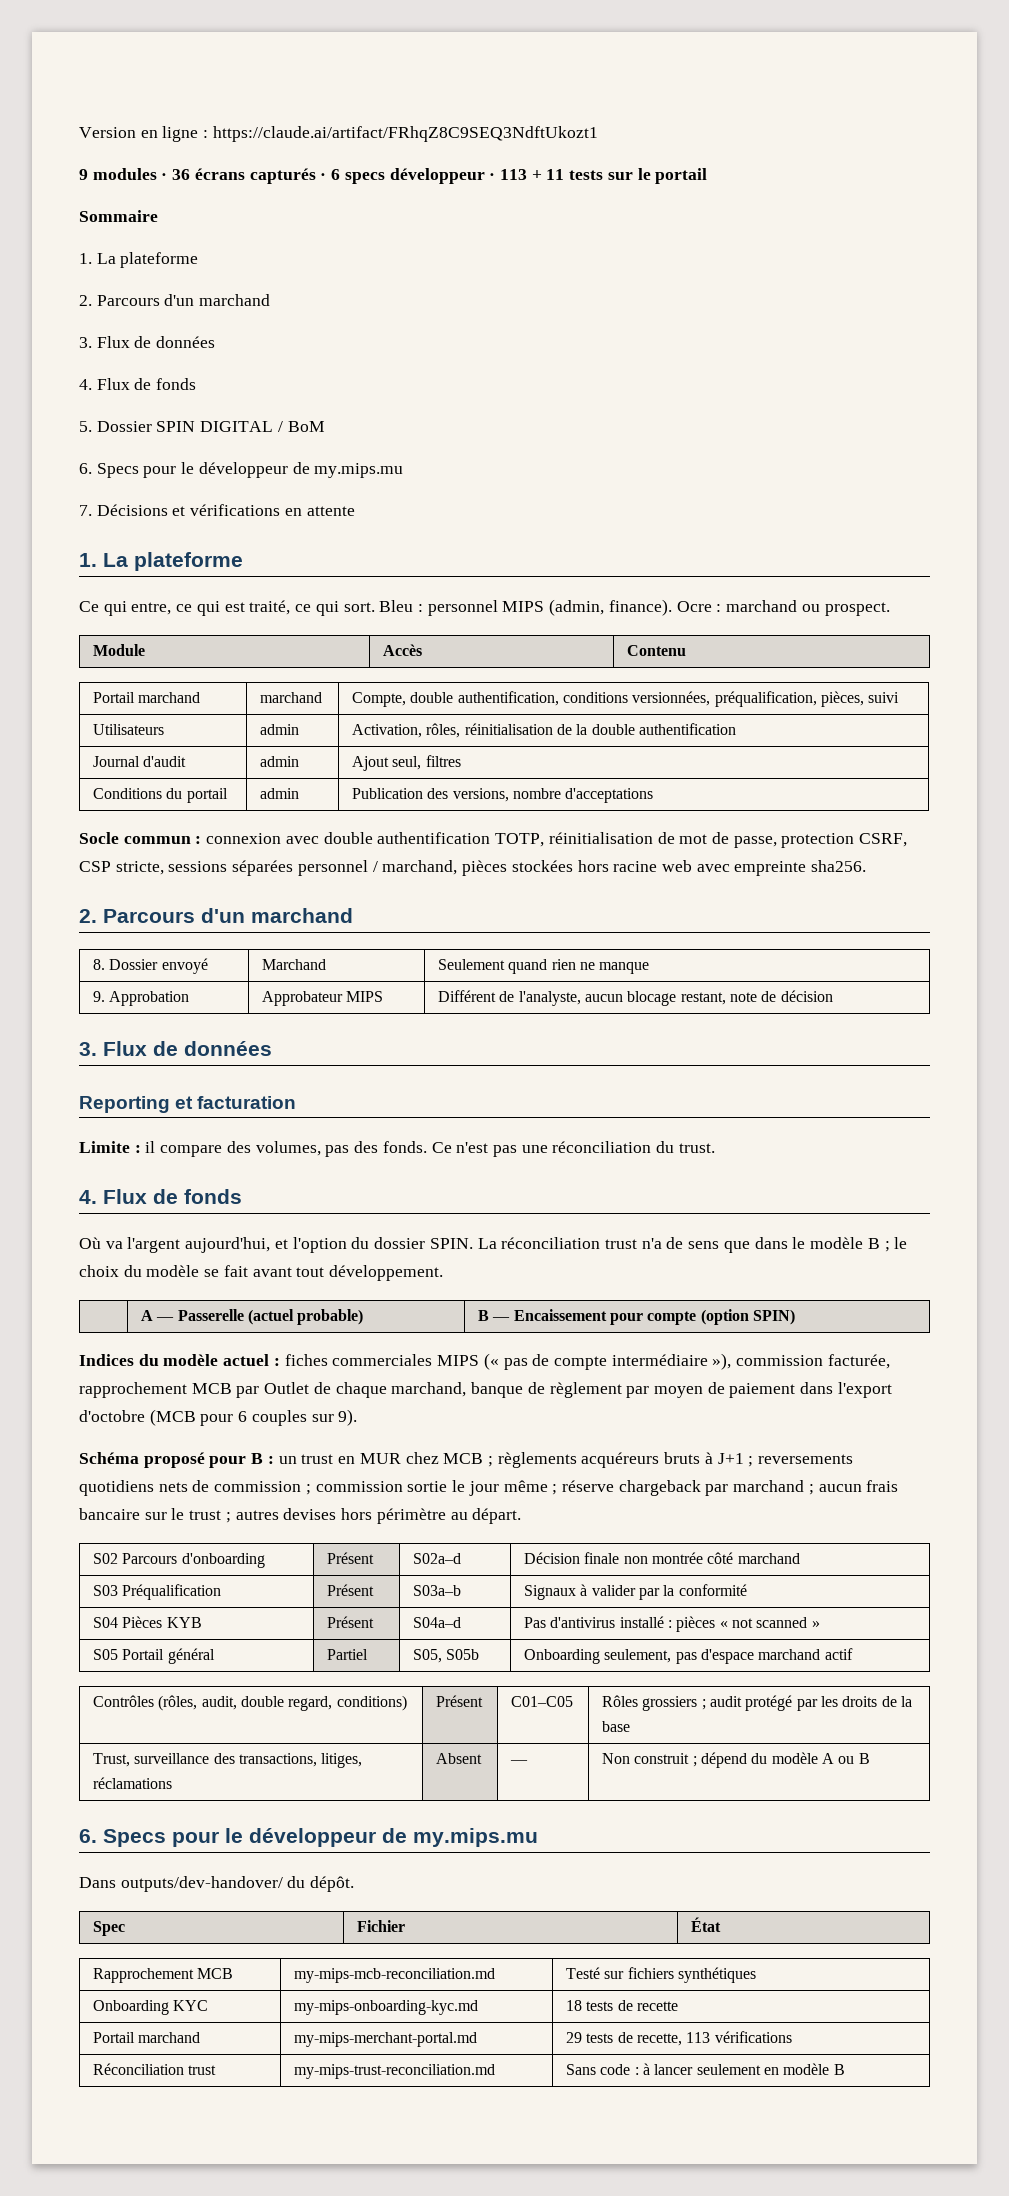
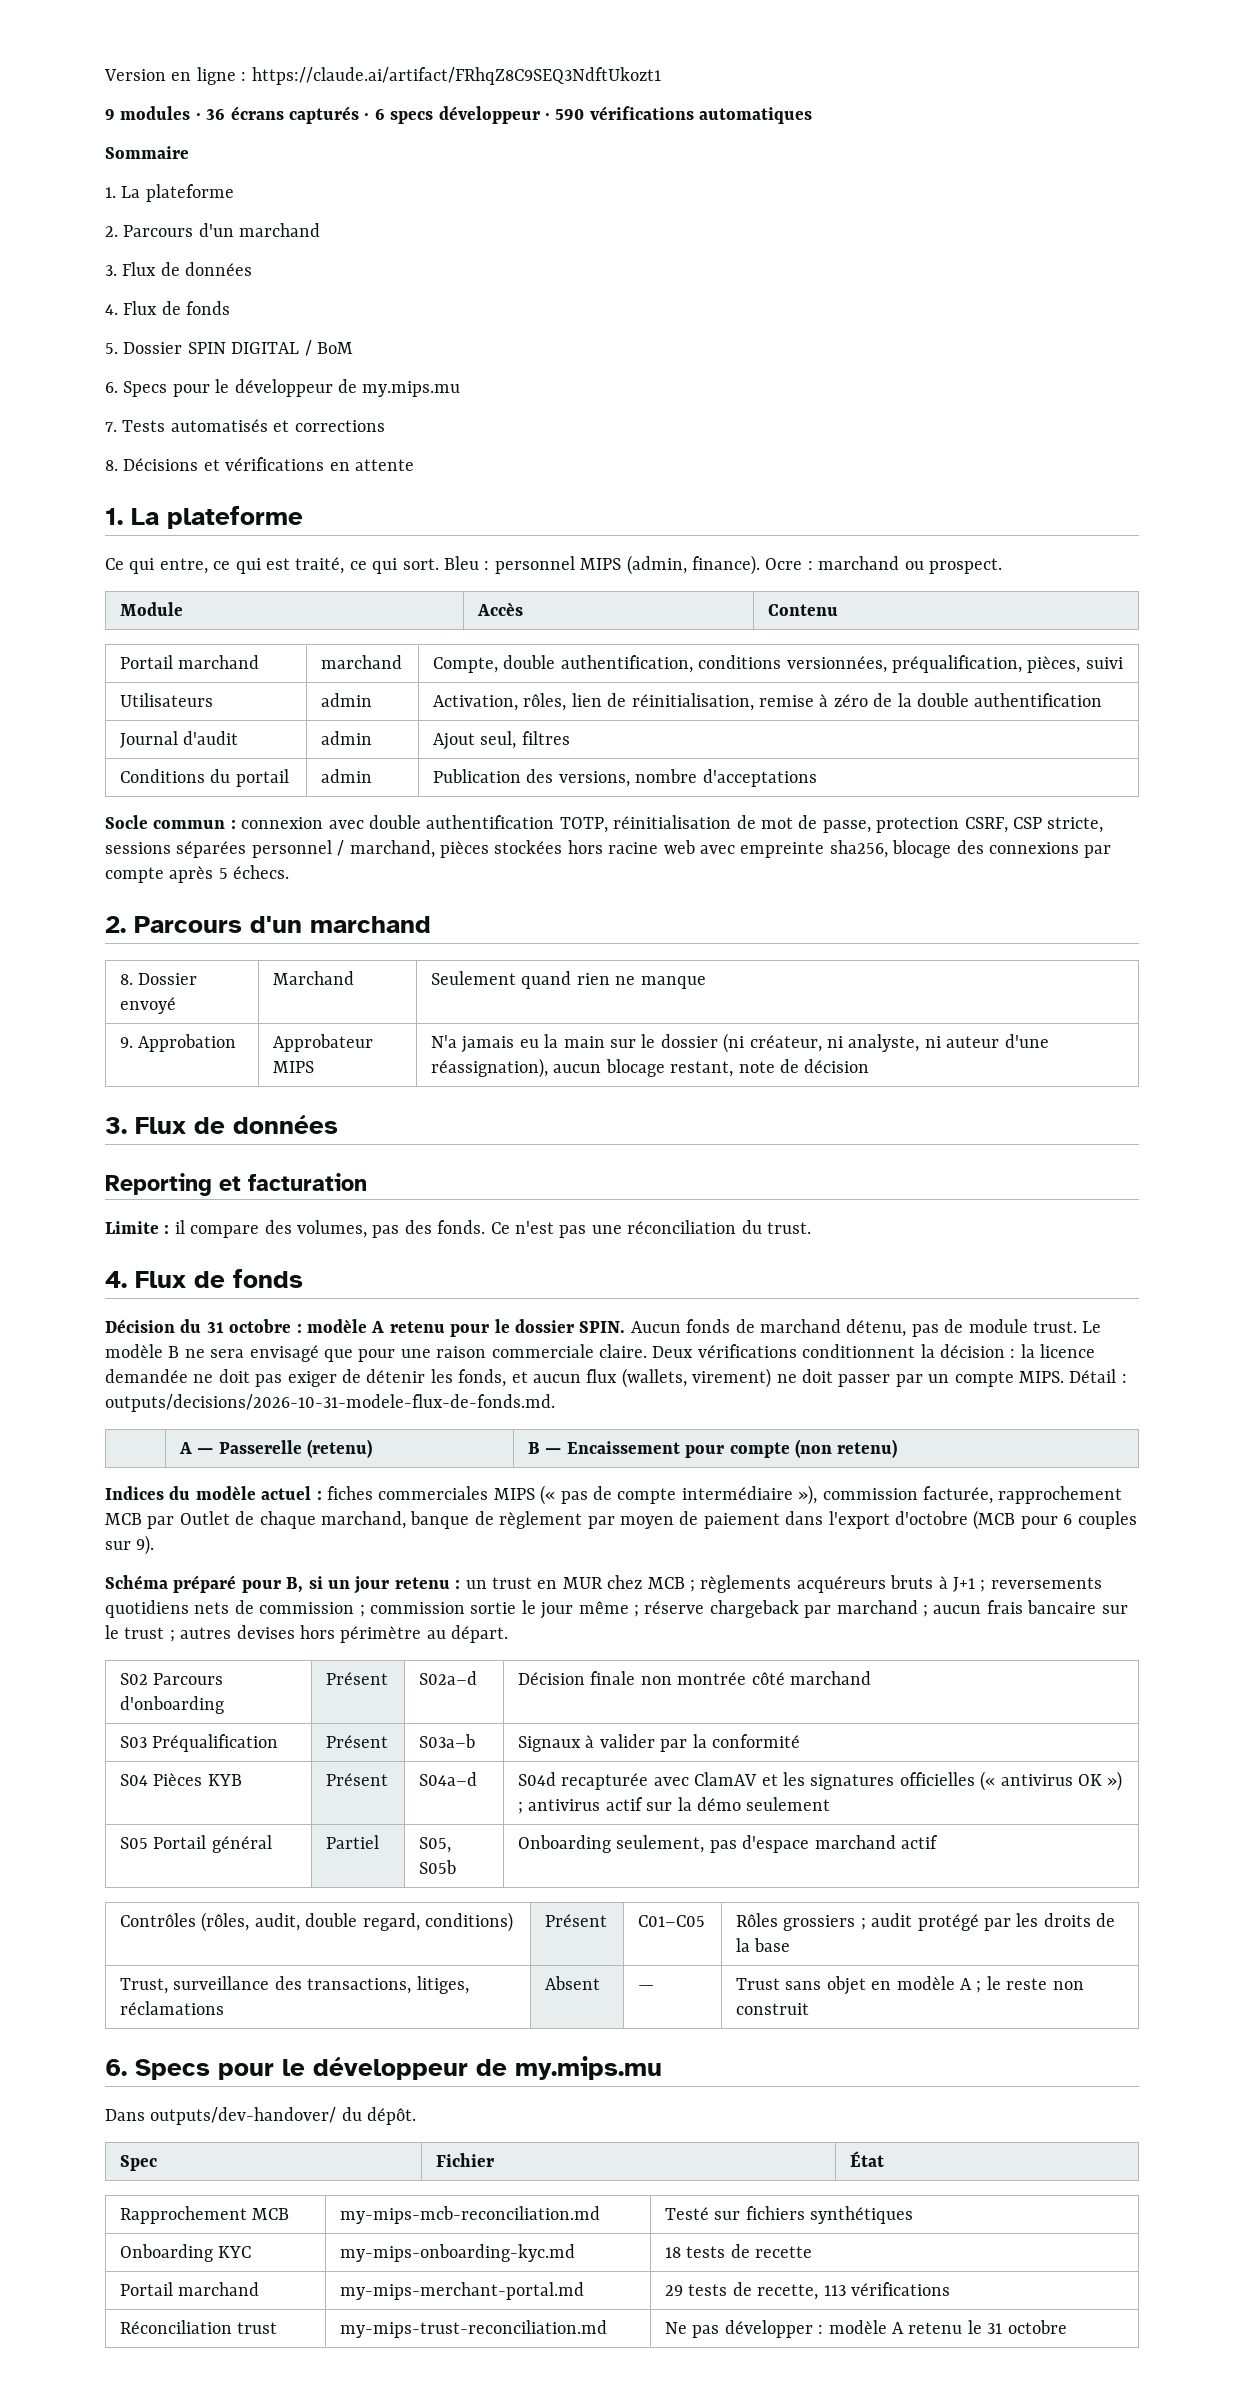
[499,168,708,184] 113 + 11 tests sur le portail -> [555,106,813,124] 590 vérifications automatiques
(92, 510) none -> [122,419,385,432] [105,460,118,471] Tests automatisés et corrections // 8.
[464,723,553,735] réinitialisation -> [571,693,868,711] lien de réinitialisation, remise à zéro
[811,860,867,872] sha256. -> [829,840,1112,858] [105,865,290,883] sha256, blocage des connexions par compte après 5 échecs.
[437,990,581,1006] Différent de l'analyste, -> [430,1033,1049,1053] [430,1058,548,1078] N'a jamais eu la main sur le dossier (ni créateur, ni analyste, ni auteur d'une réassignation),
[79,1237,908,1253] [79,1265,444,1281] Où va l'argent aujourd'hui, et l'option du dossier SPIN. La réconciliation trust n'a de sens que dans le modèle B ; le choix du modèle se fait avant tout développement. -> [105,1319,1102,1337] [105,1344,1096,1362] [105,1368,1127,1388] [105,1394,555,1412] Décision du 31 octobre : modèle A retenu pour le dossier SPIN. Aucun fonds de marchand détenu, pas de module trust. Le modèle B ne sera envisagé que pour une raison commerciale claire. Deux vérifications conditionnent la décision : la licence demandée ne doit pas exiger de détenir les fonds, et aucun flux (wallets, virement) ne doit passer par un compte MIPS. Détail : outputs/decisions/2026-10-31-modele-flux-de-fonds.md.
[247,1309,364,1325] (actuel probable) -> [307,1439,373,1458] (retenu)
[700,1309,795,1325] (option SPIN) -> [794,1439,898,1458] (non retenu)
[143,1452,264,1468] proposé pour B -> [173,1575,450,1594] préparé pour B, si un jour retenu
[523,1616,820,1632] Pas d'antivirus installé : pièces « not scanned » -> [517,1771,1123,1791] [517,1797,831,1814] S04d recapturée avec ClamAV et les signatures officielles (« antivirus OK ») ; antivirus actif sur la démo seulement
[601,1752,870,1768] Non construit ; dépend du modèle A ou B -> [735,1976,1084,1995] [735,2003,809,2015] Trust sans objet en modèle A ; le reste non construit
[565,2063,845,2075] Sans code : à lancer seulement en modèle B -> [664,2320,1067,2338] Ne pas développer : modèle A retenu le 31 octobre

